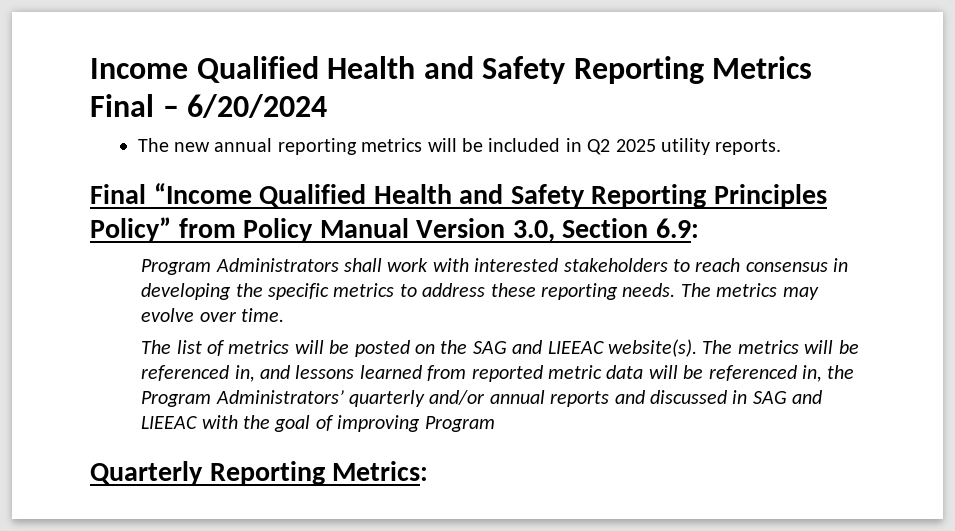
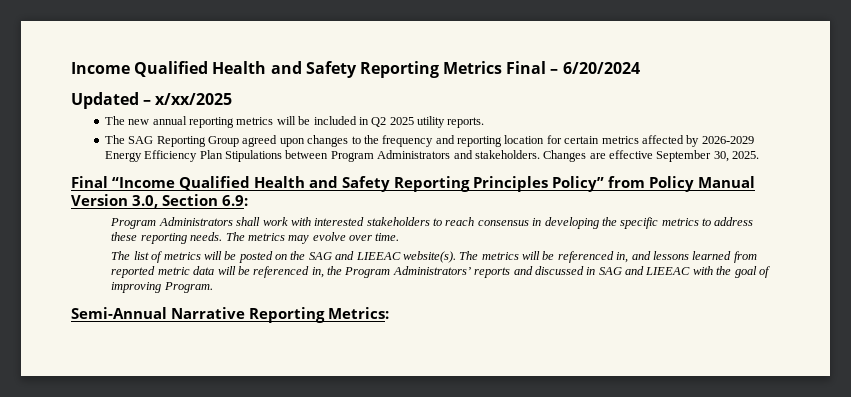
(328, 106) none -> [71,92,233,109] // Updated – x/xx/2025
(782, 147) none -> [104,135,754,147] [104,150,760,162] // The SAG Reporting Group agreed upon changes to the frequency and reporting location for certain metrics affected by 2026-2029 Energy Efficiency Plan Stipulations between Program Administrators and stakeholders. Changes are effective September 30, 2025.
[349,390,545,407] quarterly and/or annual -> (471, 270) none
[424,416,495,432] [90,461,203,485] Program // Quarterly -> [163,282,213,293] [71,307,245,319] Program. // Semi-Annual Narrative

